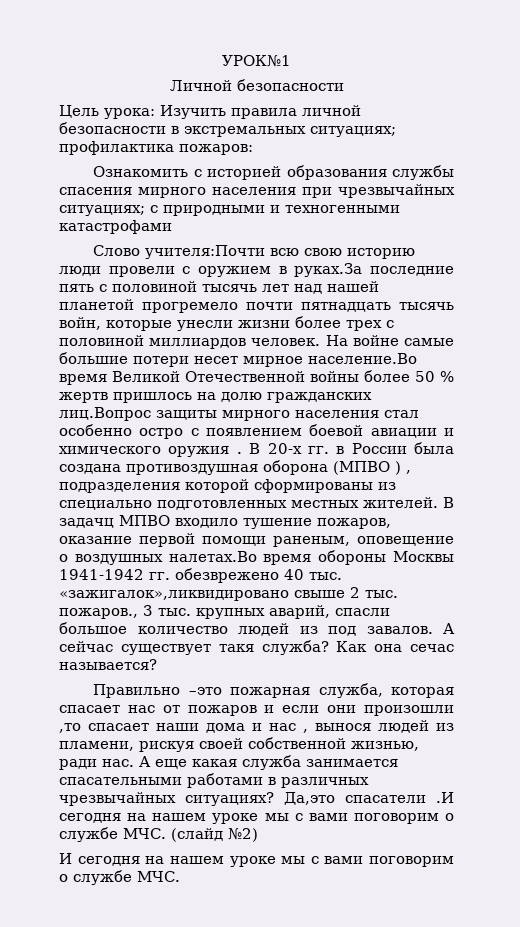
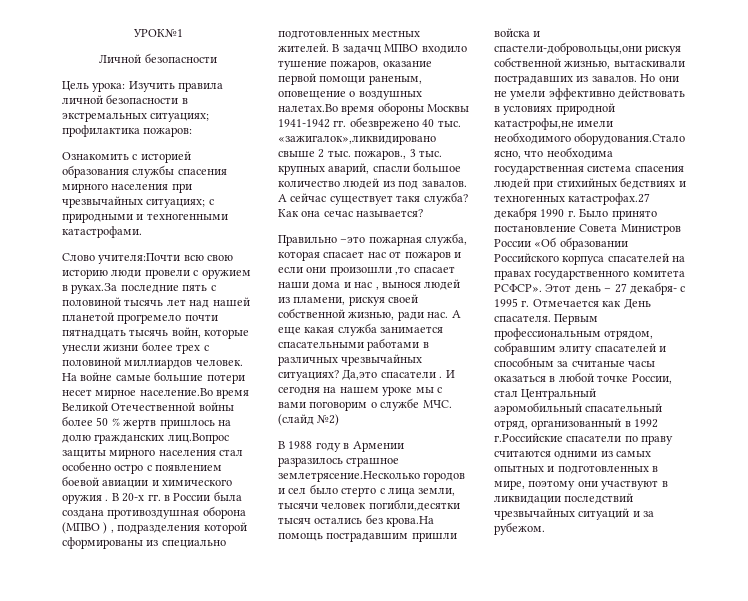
[59,220,172,234] катастрофами -> [62,226,142,238] катастрофами.
[436,792,454,803] .И -> [439,370,455,378] . И
[59,853,454,867] [59,870,180,885] И сегодня на нашем уроке мы с вами поговорим о службе МЧС. -> [278,441,404,452] [278,457,400,467] [278,471,466,482] [278,484,456,497] [278,499,460,511] [278,514,435,527] [278,532,457,542] [494,28,541,37] [494,42,682,55] [494,57,685,69] [494,74,679,85] [494,88,686,100] [494,103,615,115] [494,118,614,130] [494,132,686,145] [494,147,613,159] [494,165,684,175] [494,177,686,190] [494,193,651,205] [494,207,657,220] [494,224,681,235] [494,237,628,250] [494,253,686,265] [494,270,685,280] [494,282,686,295] [494,298,651,309] [494,314,599,325] [494,328,654,340] [494,342,667,355] [494,357,656,367] [494,372,672,384] [494,388,597,400] [494,402,663,415] [494,418,659,430] [494,433,674,445] [494,450,652,459] [494,465,659,474] [494,480,668,490] [494,493,634,504] [494,508,655,520] [494,522,545,535] В 1988 году в Армении разразилось страшное землетрясение.Несколько городов и сел было стерто с лица земли, тысячи человек погибли,десятки тысяч остались без крова.На помощь пострадавшим пришли войска и спастели-добровольцы,они рискуя собственной жизнью, вытаскивали пострадавших из завалов. Но они не умели эффективно действовать в условиях природной катастрофы,не имели необходимого оборудования.Стало ясно, что необходима государственная система спасения людей при стихийных бедствиях и техногенных катастрофах.27 декабря 1990 г. Было принято постановление Совета Министров России «Об образовании Российского корпуса спасателей на правах государственного комитета РСФСР». Этот день – 27 декабря- с 1995 г. Отмечается как День спасателя. Первым профессиональным отрядом, собравшим элиту спасателей и способным за считаные часы оказаться в любой точке России, стал Центральный аэромобильный спасательный отряд, организованный в 1992 г.Российские спасатели по праву считаются одними из самых опытных и подготовленных в мире, поэтому они участвуют в ликвидации последствий чрезвычайных ситуаций и за рубежом.

